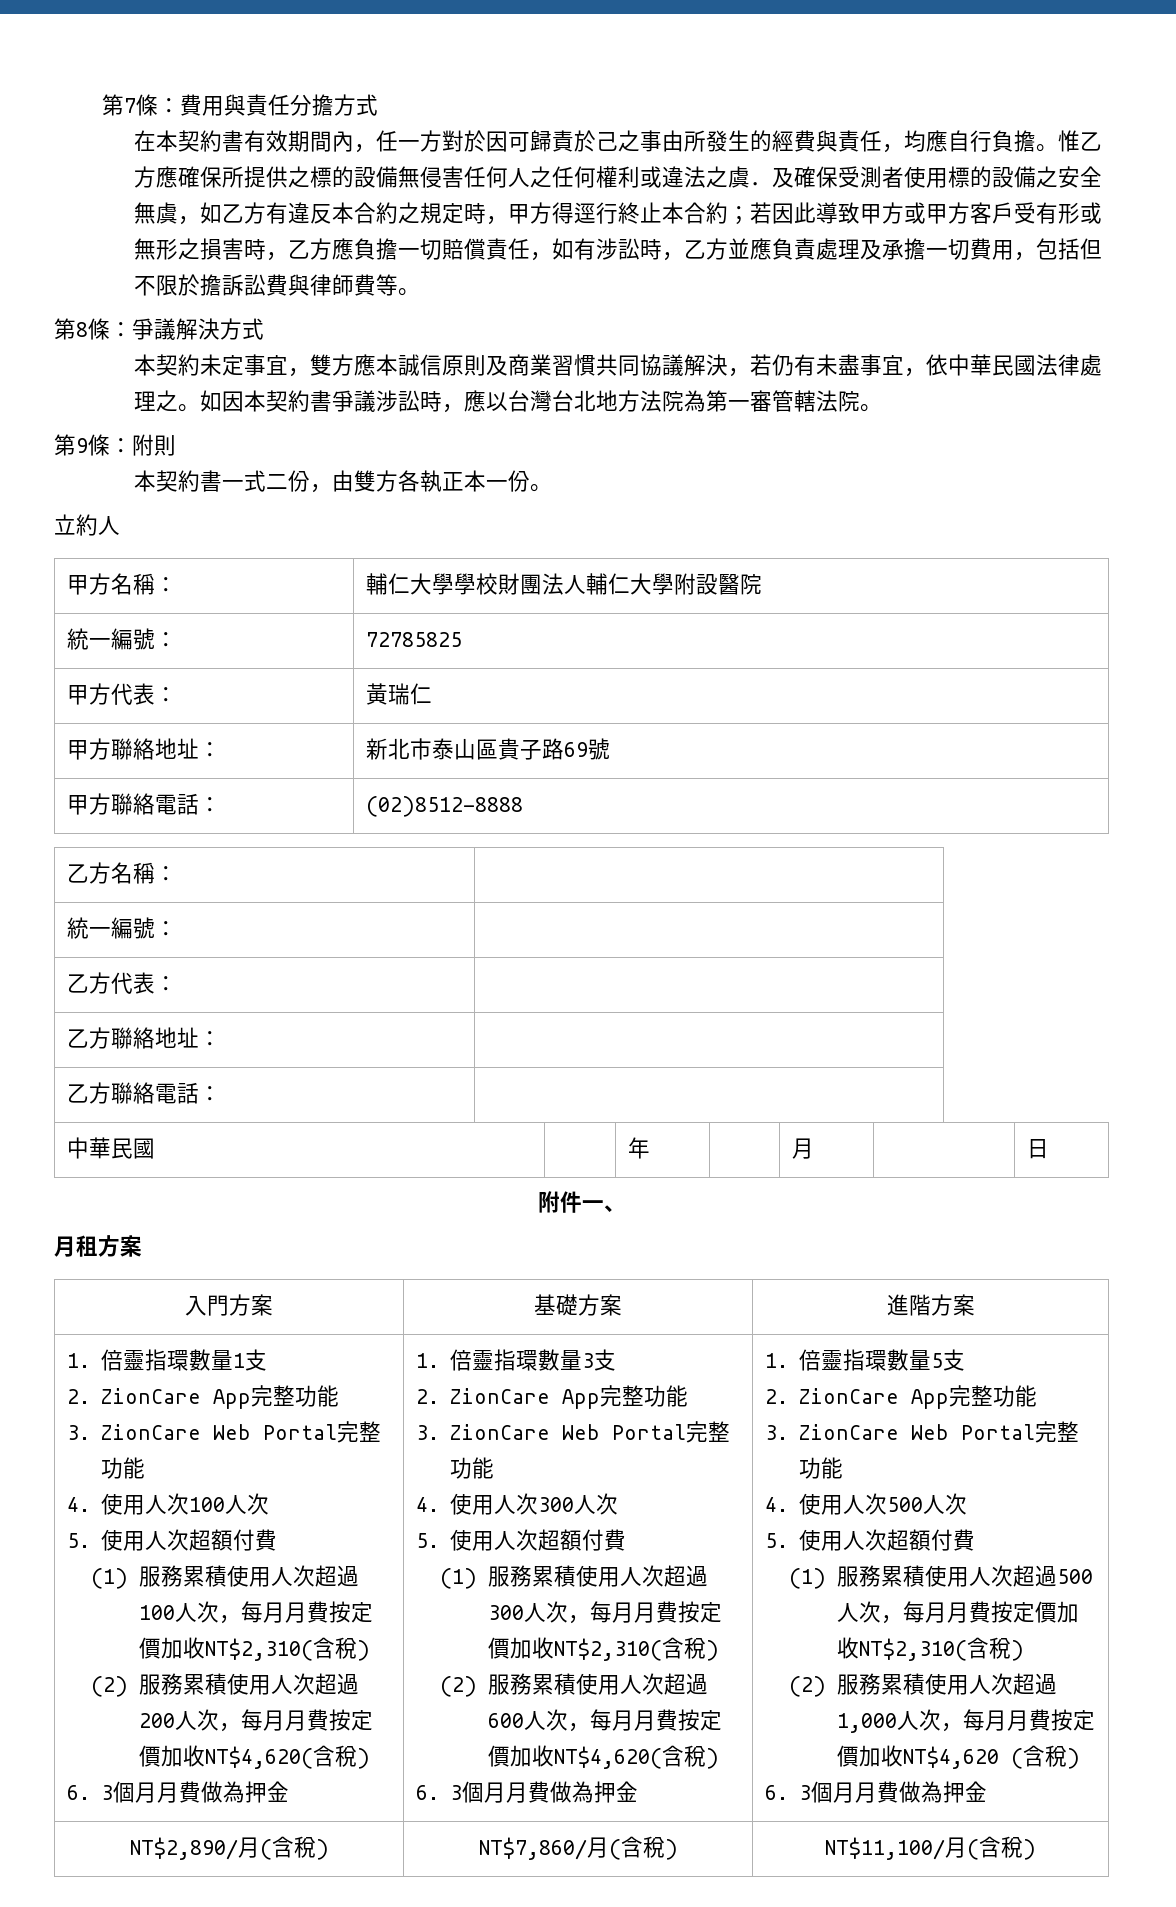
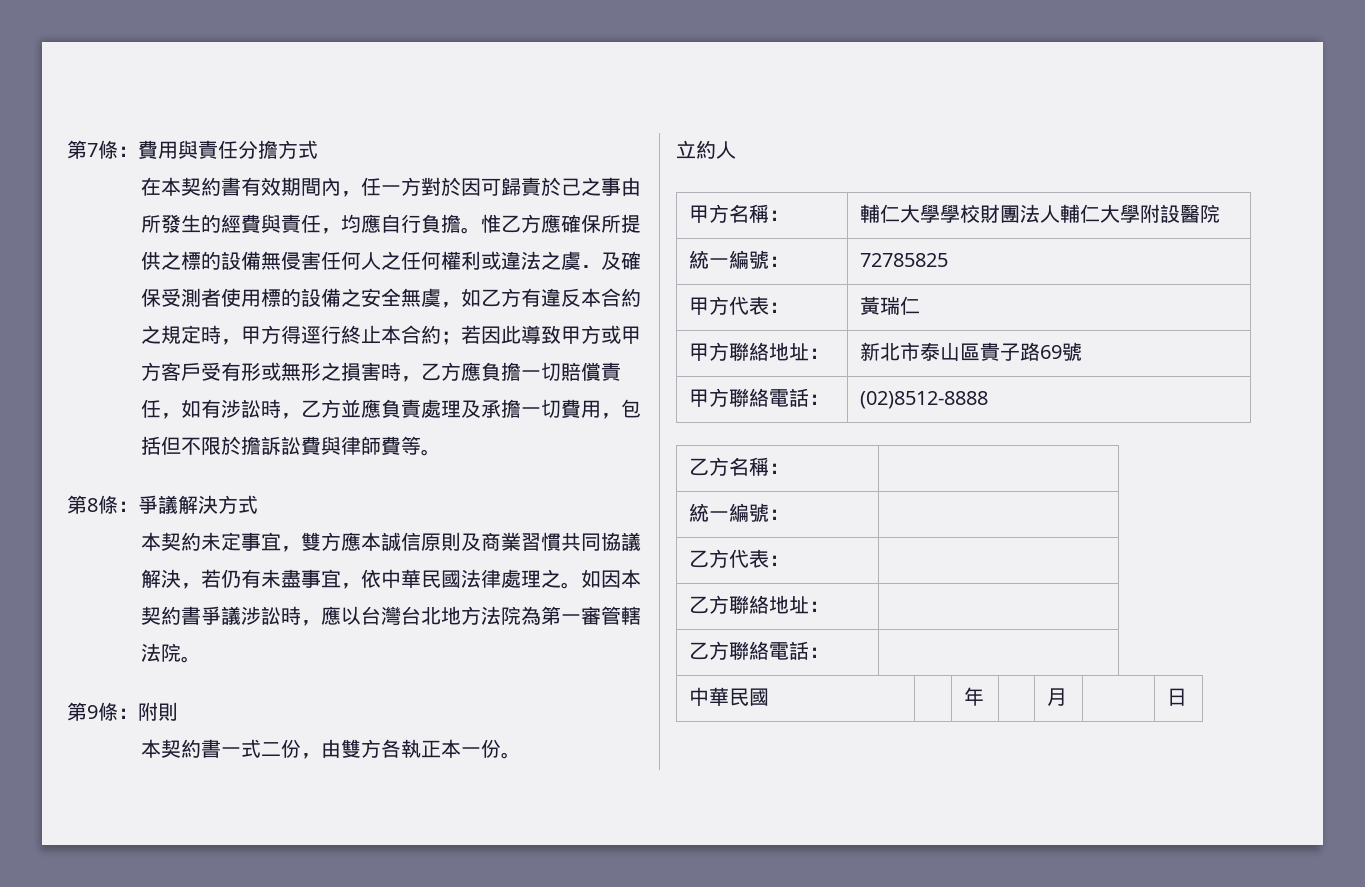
[537,1191,626,1213] [54,1235,142,1257] [185,1294,273,1316] [534,1294,622,1316] [886,1294,975,1316] [66,1349,267,1371] [66,1385,339,1409] [66,1421,381,1443] [100,1457,145,1479] [66,1493,269,1515] [66,1529,277,1551] [90,1565,359,1589] [138,1601,373,1624] [138,1637,370,1661] [90,1673,359,1697] [138,1709,373,1732] [138,1745,370,1769] [66,1781,289,1803] [415,1349,616,1371] [415,1385,688,1409] [415,1421,730,1443] [449,1457,494,1479] [415,1493,618,1515] [415,1529,626,1551] [439,1565,708,1589] [487,1601,722,1624] [487,1637,719,1661] [439,1673,708,1697] [487,1709,722,1732] [487,1745,719,1769] [415,1781,638,1803] [764,1349,965,1371] [764,1385,1037,1409] [764,1421,1079,1443] [798,1457,843,1479] [764,1493,967,1515] [764,1529,975,1551] [788,1565,1093,1589] [836,1601,1079,1624] [836,1637,1024,1661] [788,1673,1057,1697] [836,1709,1095,1733] [836,1745,1080,1769] [764,1781,987,1803] [129,1836,329,1860] [478,1836,678,1860] [824,1836,1036,1860] // 附件一、 // 月租方案 // 入門方案 | 基礎方案 | 進階方案 // 1.倍靈指環數量1支 // 2. ZionCare App完整功能 // 3. ZionCare Web Portal完整功能 // 4.使用人次100人次 // 5.使用人次超額付費 // (1)服務累積使用人次超過100人次，每月月費按定價加收NT$2,310(含稅) // (2)服務累積使用人次超過200人次，每月月費按定價加收NT$4,620(含稅) // 6. 3個月月費做為押金 | 1.倍靈指環數量3支 // 2. ZionCare App完整功能 // 3. ZionCare Web Portal完整功能 // 4.使用人次300人次 // 5.使用人次超額付費 // (1)服務累積使用人次超過300人次，每月月費按定價加收NT$2,310(含稅) // (2)服務累積使用人次超過600人次，每月月費按定價加收NT$4,620(含稅) // 6. 3個月月費做為押金 | 1.倍靈指環數量5支 // 2. ZionCare App完整功能 // 3. ZionCare Web Portal完整功能 // 4.使用人次500人次 // 5.使用人次超額付費 // (1)服務累積使用人次超過500人次，每月月費按定價加收NT$2,310(含稅) // (2)服務累積使用人次超過1,000人次，每月月費按定價加收NT$4,620 (含稅) // 6. 3個月月費做為押金 // NT$2,890/月(含稅) | NT$7,860/月(含稅) | NT$11,100/月(含稅) -> (1188, 697) none

